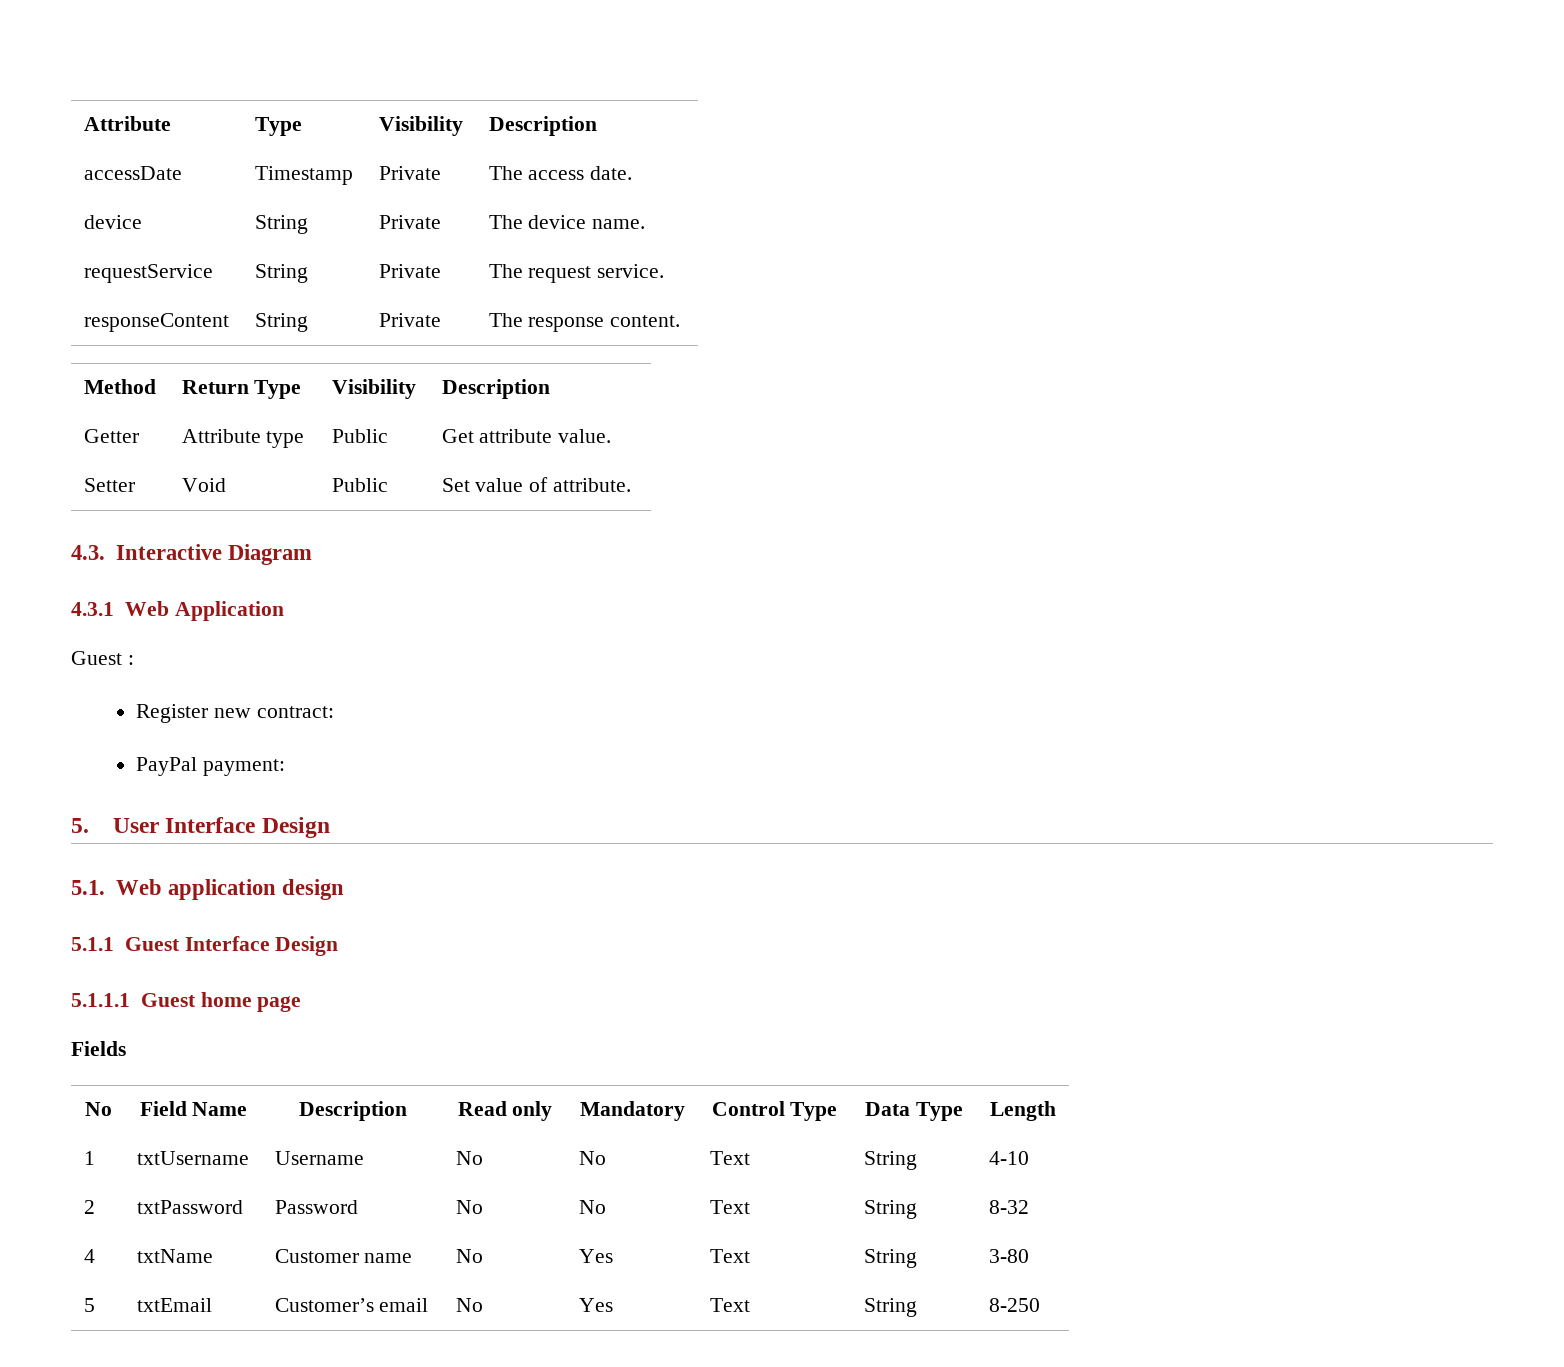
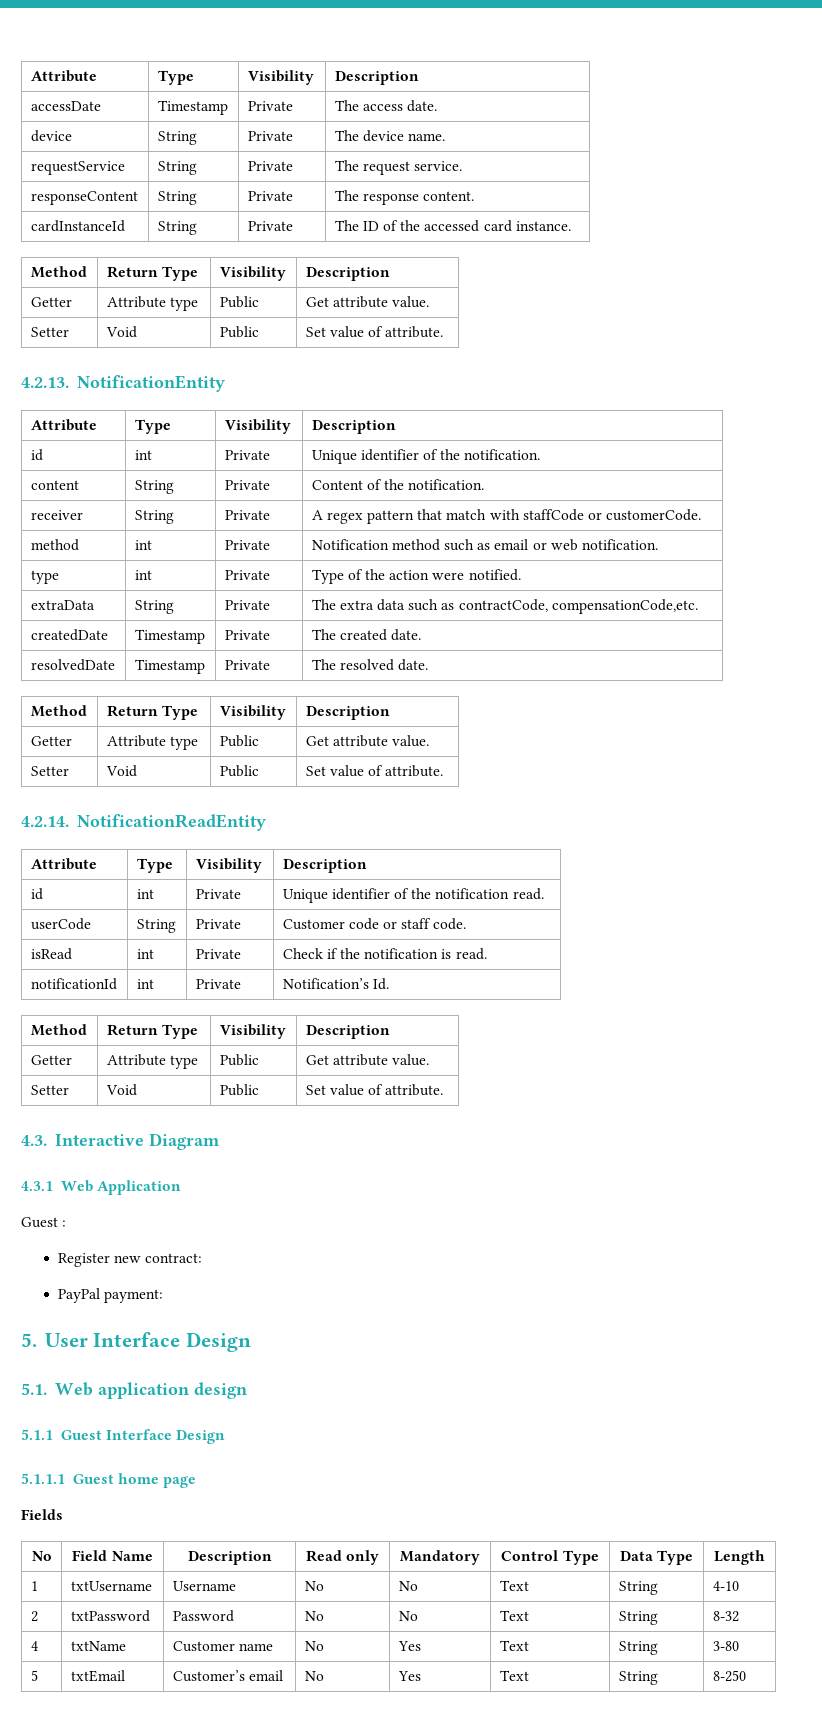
(681, 321) none -> [30,220,125,232] [157,221,197,235] [247,221,293,231] [334,220,571,232] [30,266,87,278] [106,266,198,281] [219,266,286,281] [305,267,390,281] [30,297,72,307] [106,296,198,311] [219,296,259,308] [305,296,430,308] [30,327,69,337] [105,326,137,338] [219,326,259,338] [305,326,444,338] [21,375,225,392] [30,419,97,431] [134,419,171,434] [224,419,291,434] [311,420,396,434] [30,449,43,461] [134,450,152,460] [224,450,270,460] [311,449,541,464] [30,480,79,490] [134,480,174,494] [224,480,270,490] [311,479,485,490] [30,510,83,520] [134,510,174,524] [224,510,270,520] [311,509,702,524] [30,539,79,551] [134,540,152,550] [224,540,270,550] [311,539,658,551] [30,570,59,584] [134,570,152,580] [224,570,270,580] [311,569,521,584] [30,600,95,610] [134,600,174,614] [224,600,270,610] [311,599,698,614] [30,629,108,641] [134,629,205,644] [224,630,270,640] [311,629,422,641] [30,659,115,671] [134,659,205,674] [224,660,270,670] [311,659,429,671] [30,705,87,717] [106,705,198,720] [219,705,286,720] [305,706,390,720] [30,736,72,746] [106,735,198,750] [219,735,259,747] [305,735,430,747] [30,766,69,776] [105,765,137,777] [219,765,259,777] [305,765,444,777] [21,814,266,831] [30,858,97,870] [136,858,173,873] [195,858,262,873] [282,859,367,873] [30,888,43,900] [136,889,154,899] [195,889,241,899] [282,888,544,903] [30,918,91,930] [136,919,176,933] [195,919,241,929] [282,918,467,930] [30,948,72,960] [136,949,154,959] [195,949,241,959] [282,948,487,960] [30,978,117,990] [136,979,154,989] [195,979,241,989] [282,978,389,990] // cardInstanceId | String | Private | The ID of the accessed card instance. // Method | Return Type | Visibility | Description // Getter | Attribute type | Public | Get attribute value. // Setter | Void | Public | Set value of attribute. // 4.2.13. NotificationEntity // Attribute | Type | Visibility | Description // id | int | Private | Unique identifier of the notification. // content | String | Private | Content of the notification. // receiver | String | Private | A regex pattern that match with staffCode or customerCode. // method | int | Private | Notification method such as email or web notification. // type | int | Private | Type of the action were notified. // extraData | String | Private | The extra data such as contractCode, compensationCode,etc. // createdDate | Timestamp | Private | The created date. // resolvedDate | Timestamp | Private | The resolved date. // Method | Return Type | Visibility | Description // Getter | Attribute type | Public | Get attribute value. // Setter | Void | Public | Set value of attribute. // 4.2.14. NotificationReadEntity // Attribute | Type | Visibility | Description // id | int | Private | Unique identifier of the notification read. // userCode | String | Private | Customer code or staff code. // isRead | int | Private | Check if the notification is read. // notificationId | int | Private | Notification’s Id.

